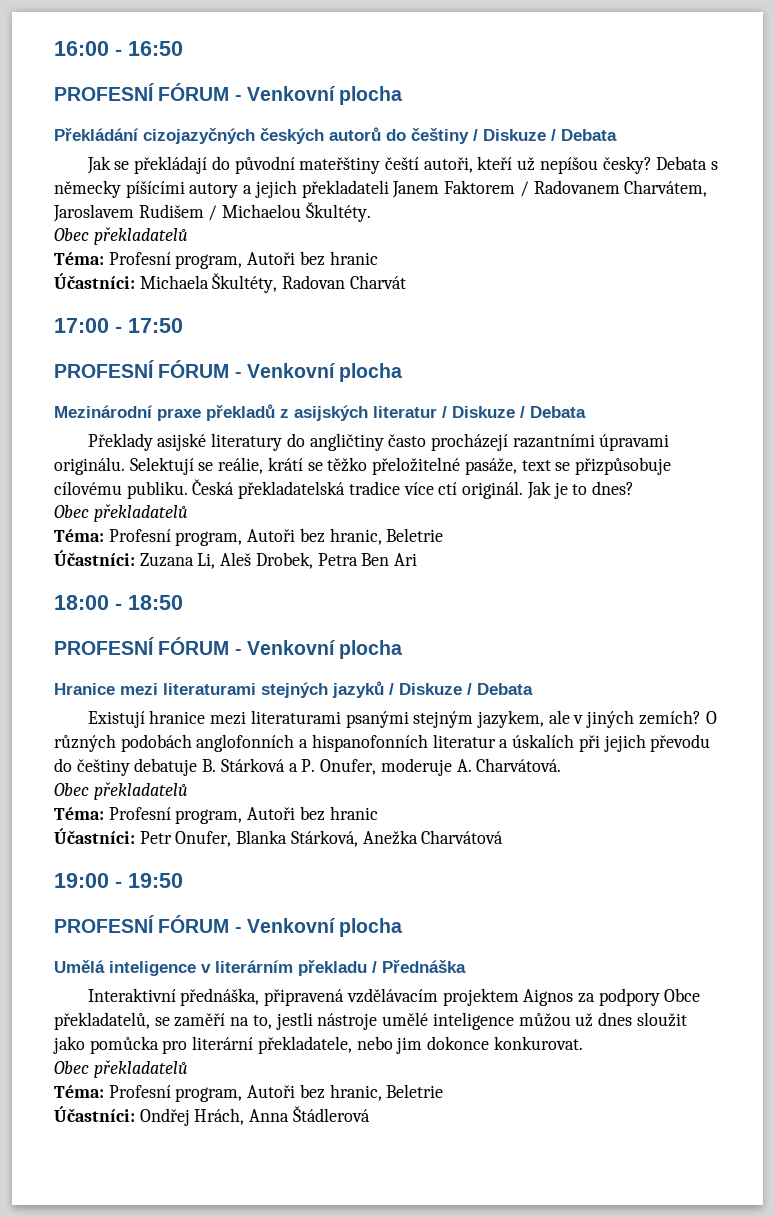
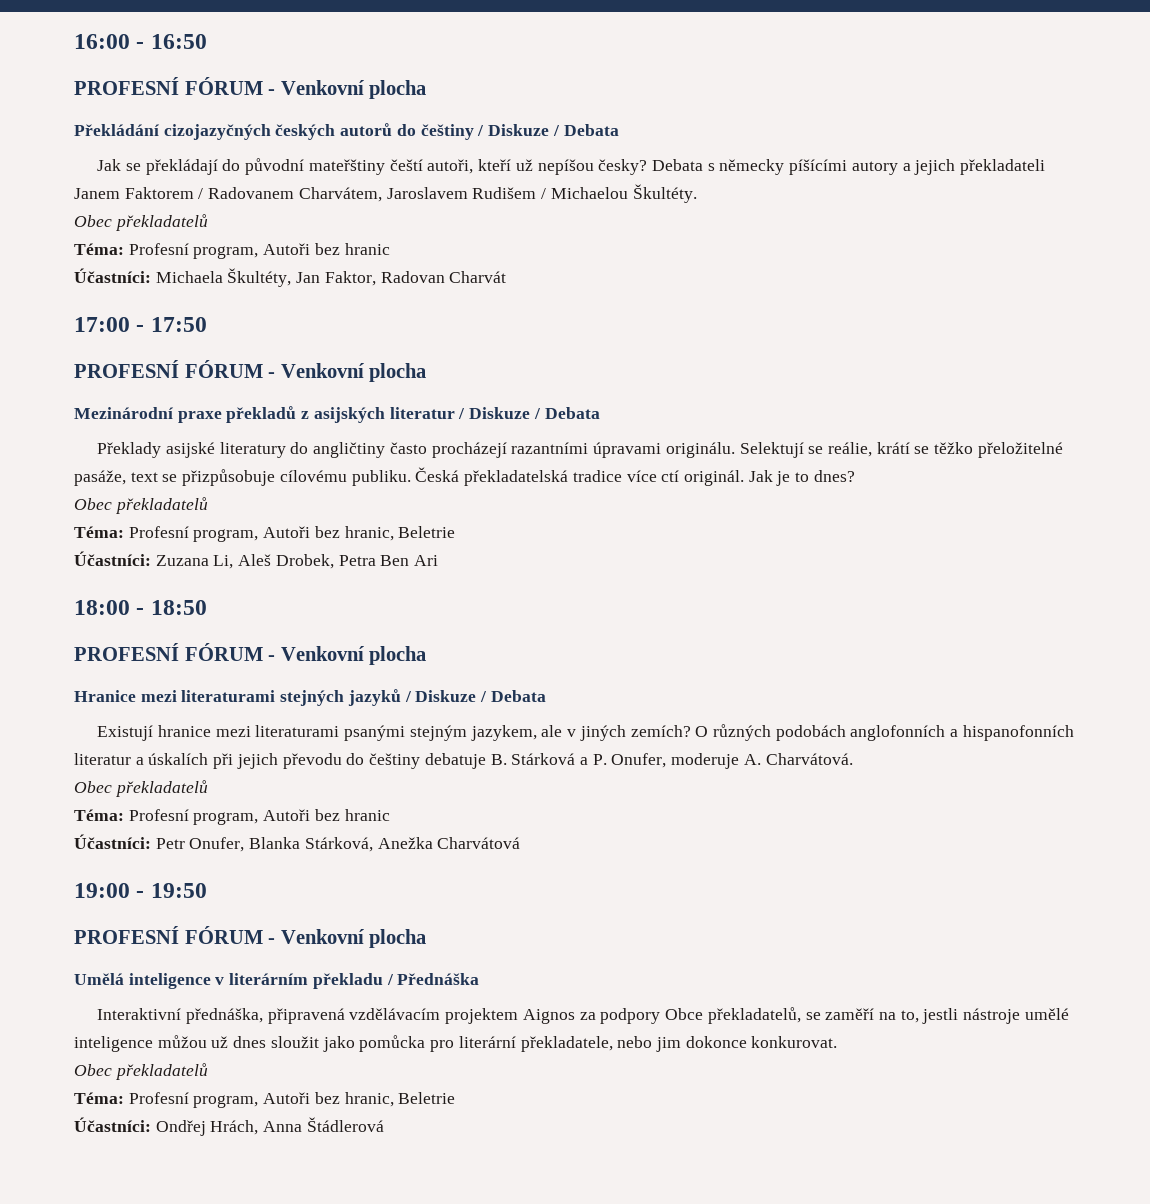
(278, 283) none -> [296,271,376,286] Jan Faktor,

